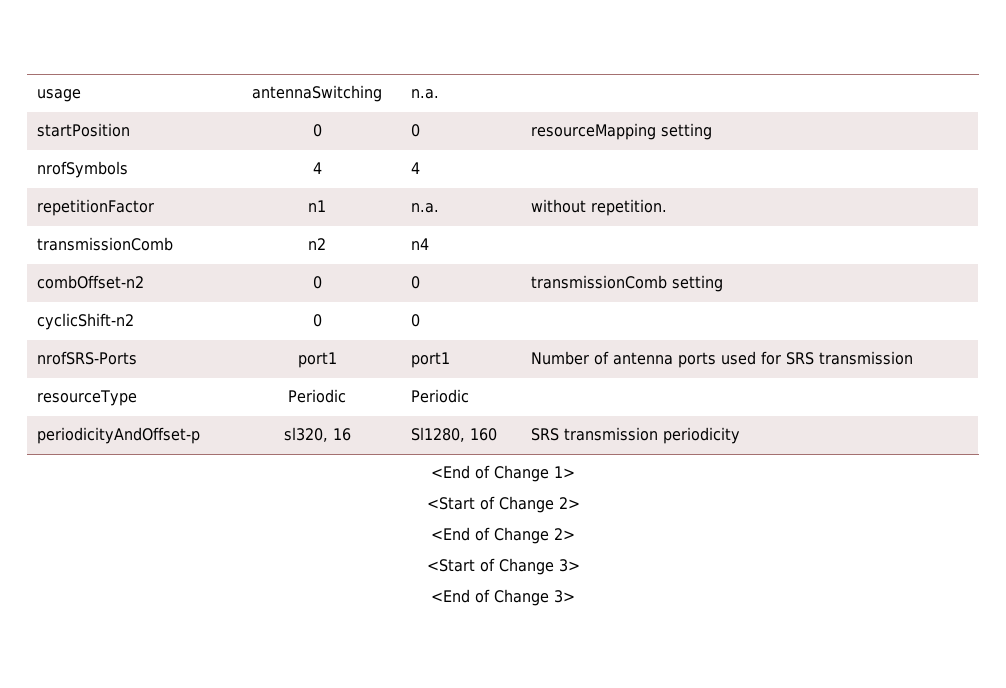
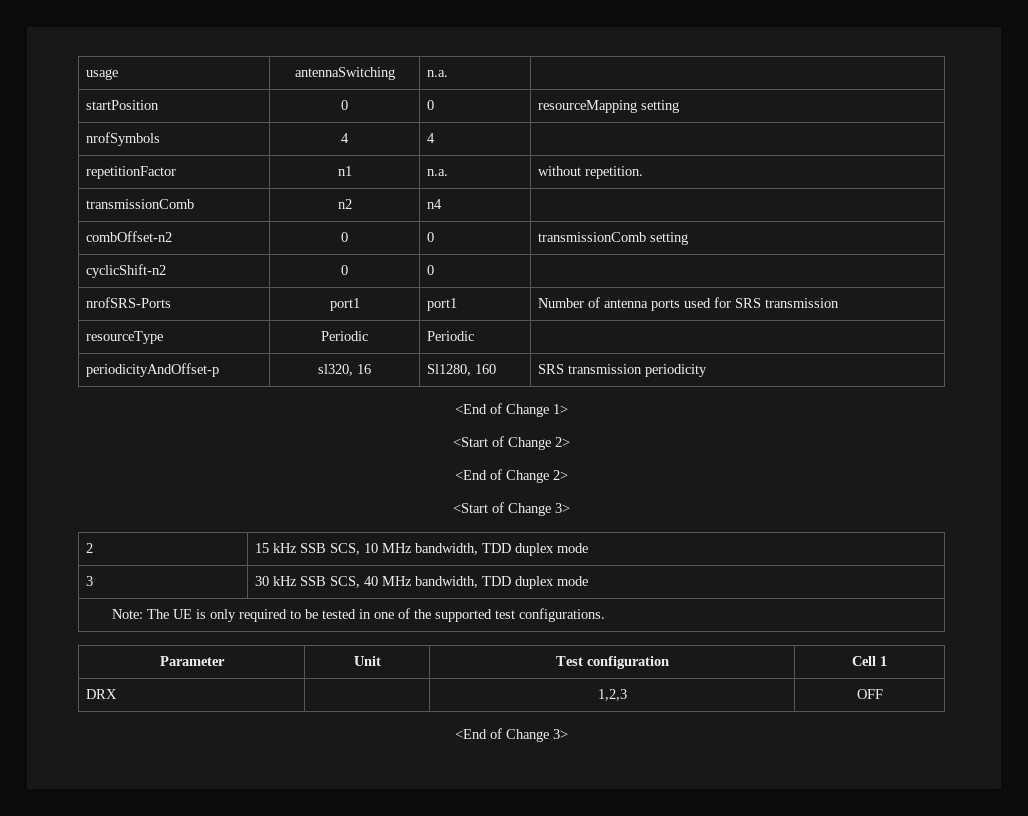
(580, 565) none -> [86,543,94,553] [255,543,589,556] [86,576,94,586] [255,576,589,589] [111,608,605,622] [159,656,225,666] [353,656,381,666] [555,656,669,669] [852,656,887,666] [86,689,118,699] [597,689,627,701] [856,689,883,699] // 2 | 15 kHz SSB SCS, 10 MHz bandwidth, TDD duplex mode // 3 | 30 kHz SSB SCS, 40 MHz bandwidth, TDD duplex mode // Note: The UE is only required to be tested in one of the supported test configurations. // Parameter | Unit | Test configuration | Cell 1 // DRX | | 1,2,3 | OFF

